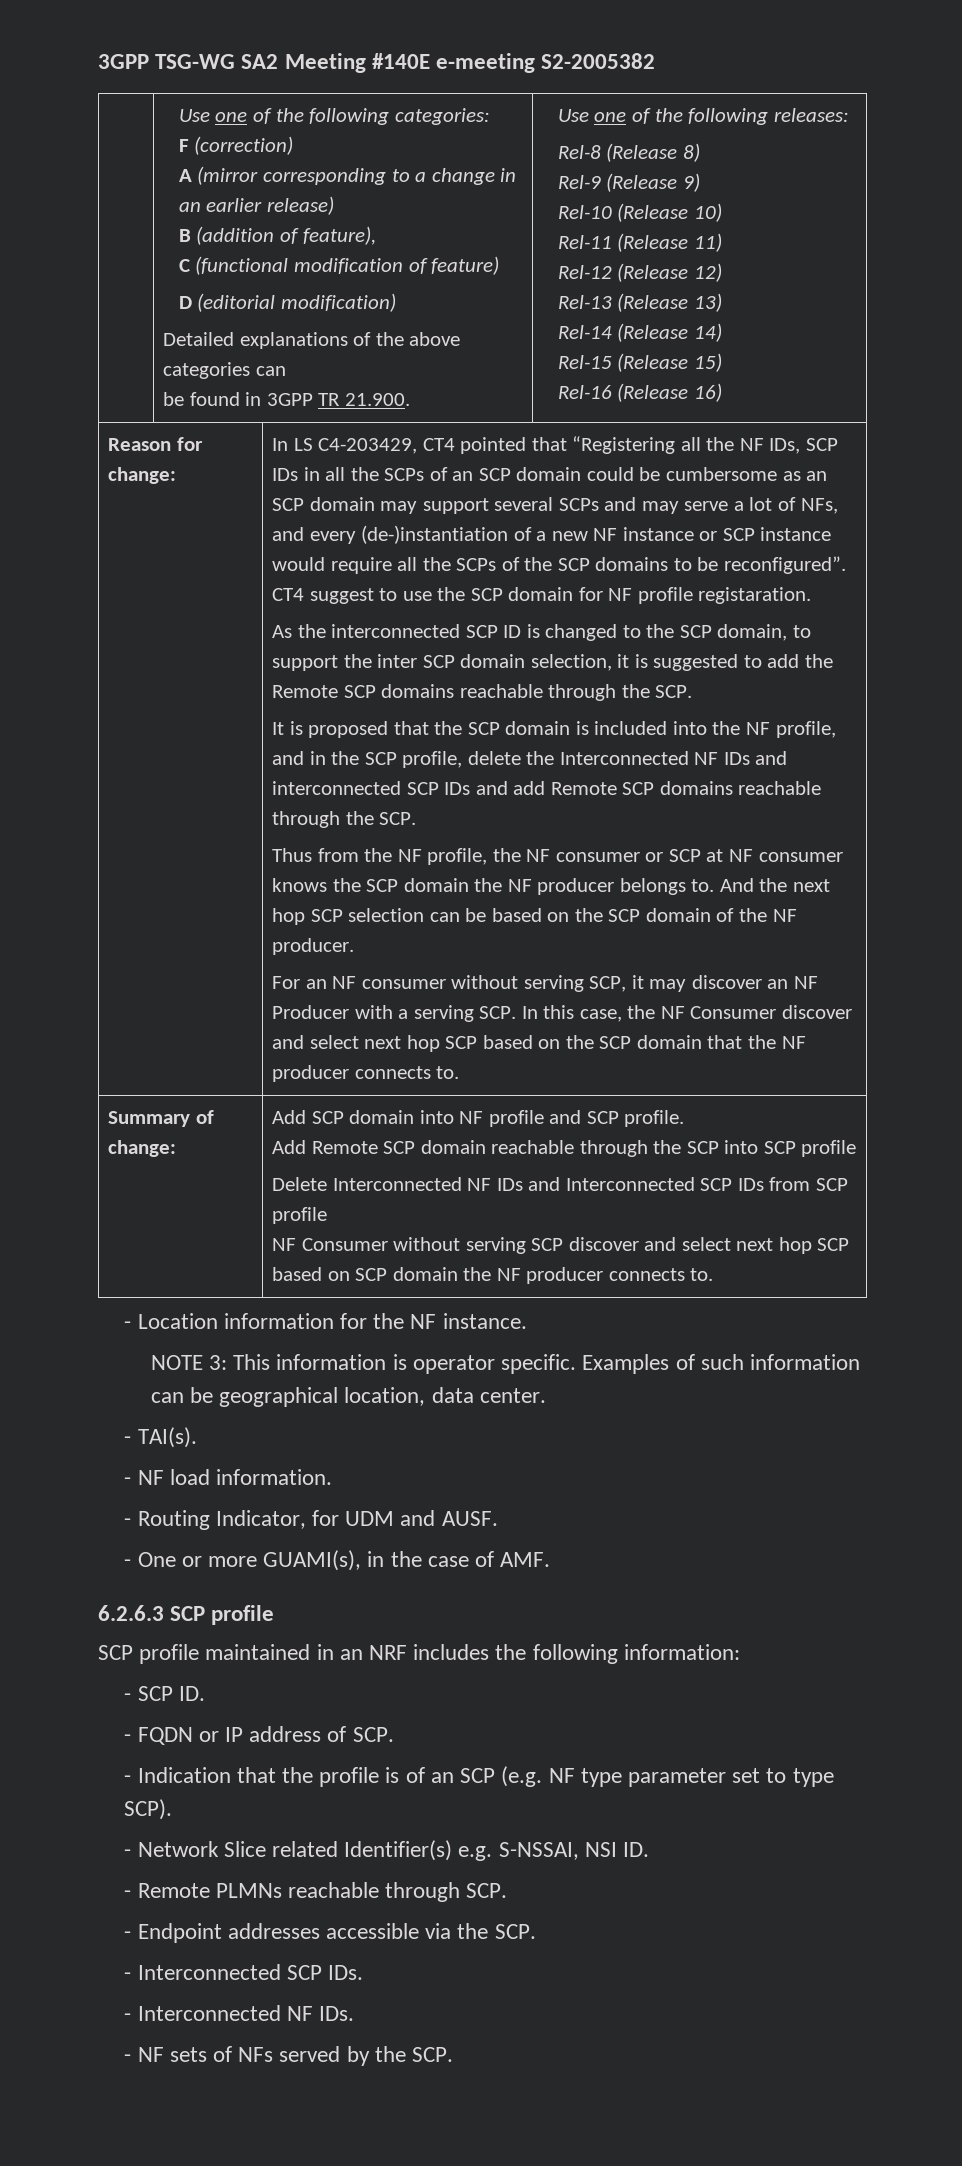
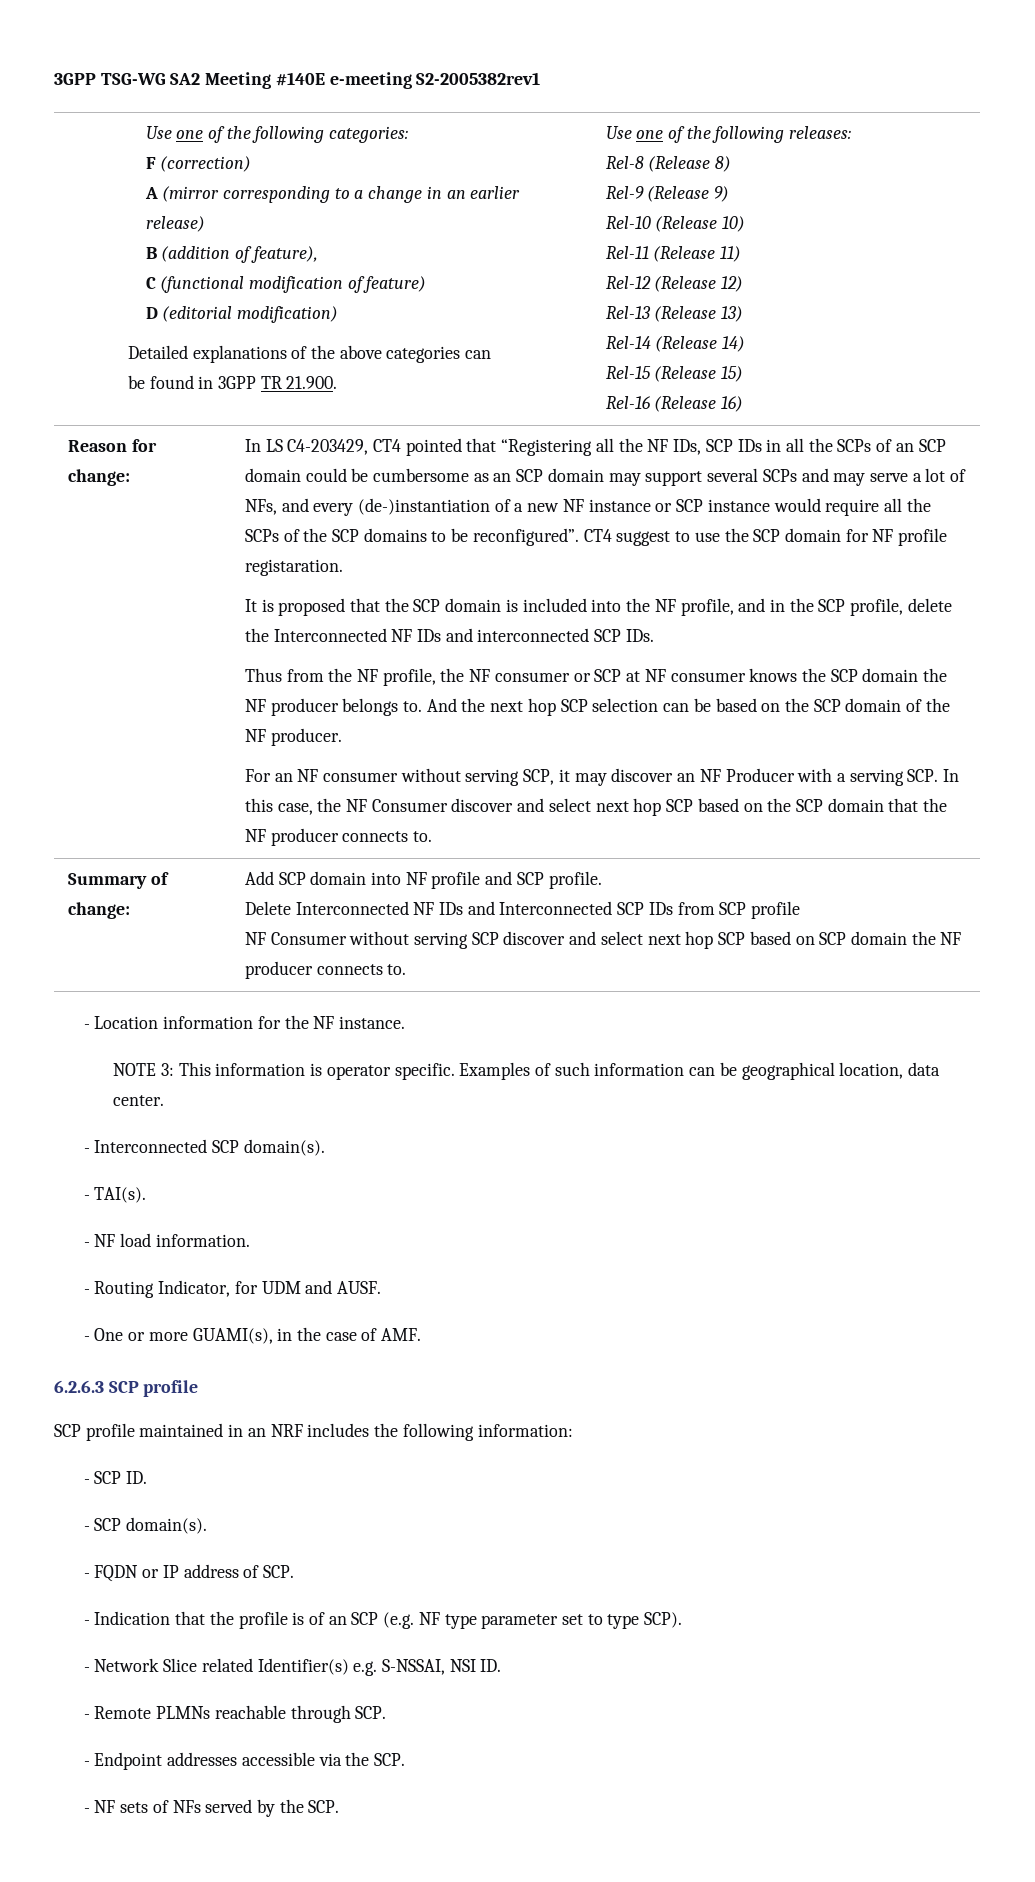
[541,53,656,69] S2-2005382 -> [416,72,541,85] S2-2005382rev1
[272,624,811,641] [272,654,833,671] [272,684,693,701] // As the interconnected SCP ID is changed to the SCP domain, to support the inter SCP domain selection, it is suggested to add the Remote SCP domains reachable through the SCP. -> (343, 567) none
[444,781,822,795] [272,811,417,828] IDs and add Remote SCP domains reachable through the SCP. -> [625,629,654,642] IDs.
[272,1140,857,1157] // Add Remote SCP domain reachable through the SCP into SCP profile -> (602, 880) none
(546, 1395) none -> [83,1139,325,1156] // - Interconnected SCP domain(s).
(205, 1693) none -> [83,1517,208,1534] // - SCP domain(s).
[124,1964,364,1980] [124,2005,355,2021] // - Interconnected SCP IDs. // - Interconnected NF IDs. -> (405, 1759) none

